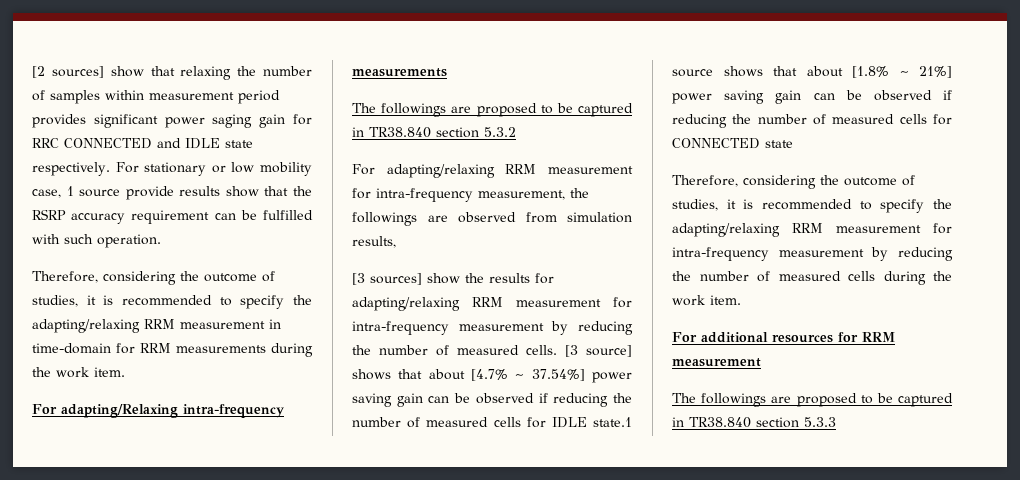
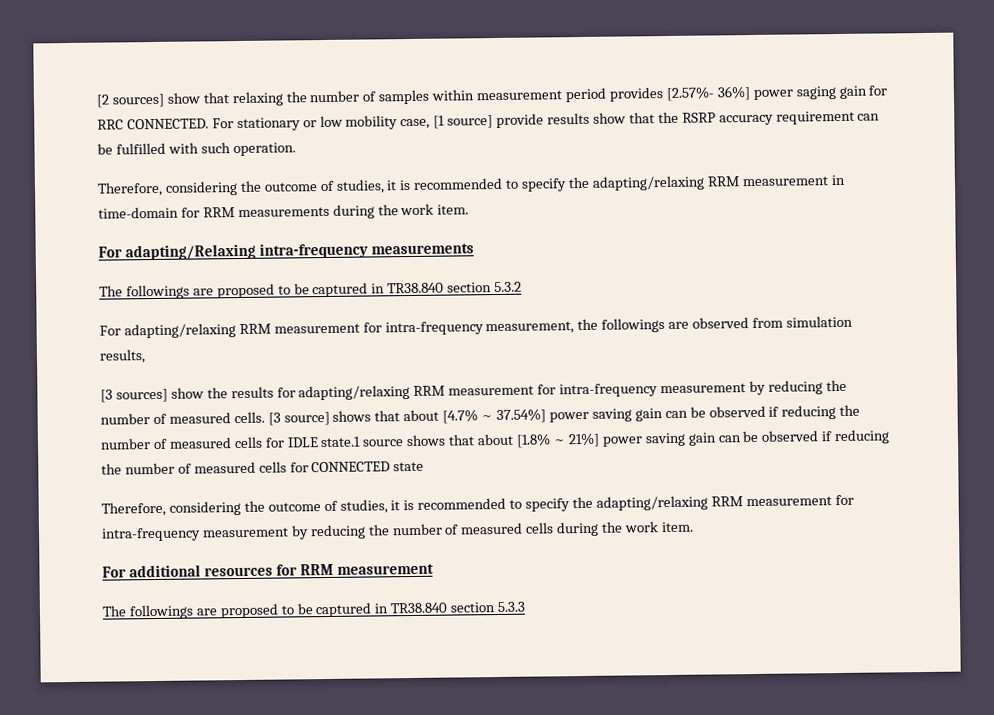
[93,114,158,128] significant -> [665,86,751,102] [2.57%- 36%]
[64,138,253,149] [32,162,110,176] CONNECTED and IDLE state respectively. -> [126,118,209,130] CONNECTED.
[66,186,121,197] 1 source -> [433,115,494,129] [1 source]

